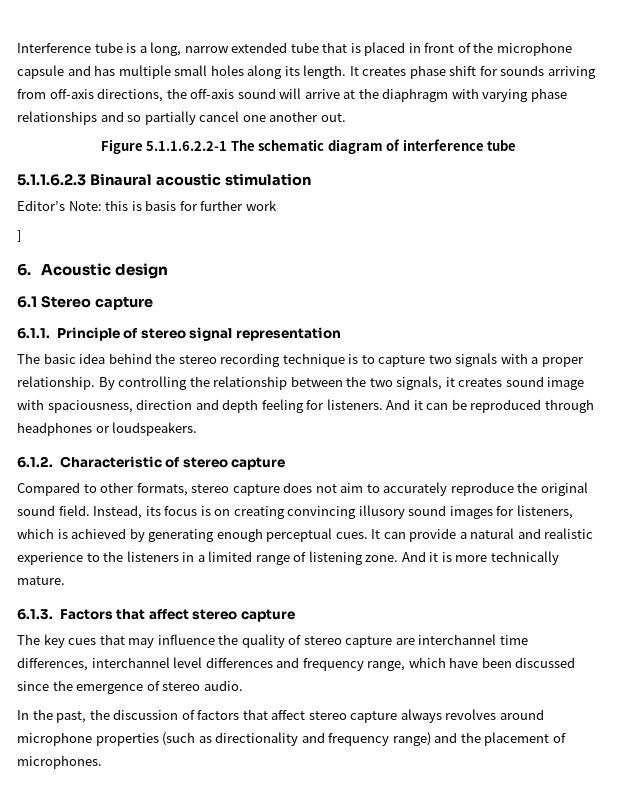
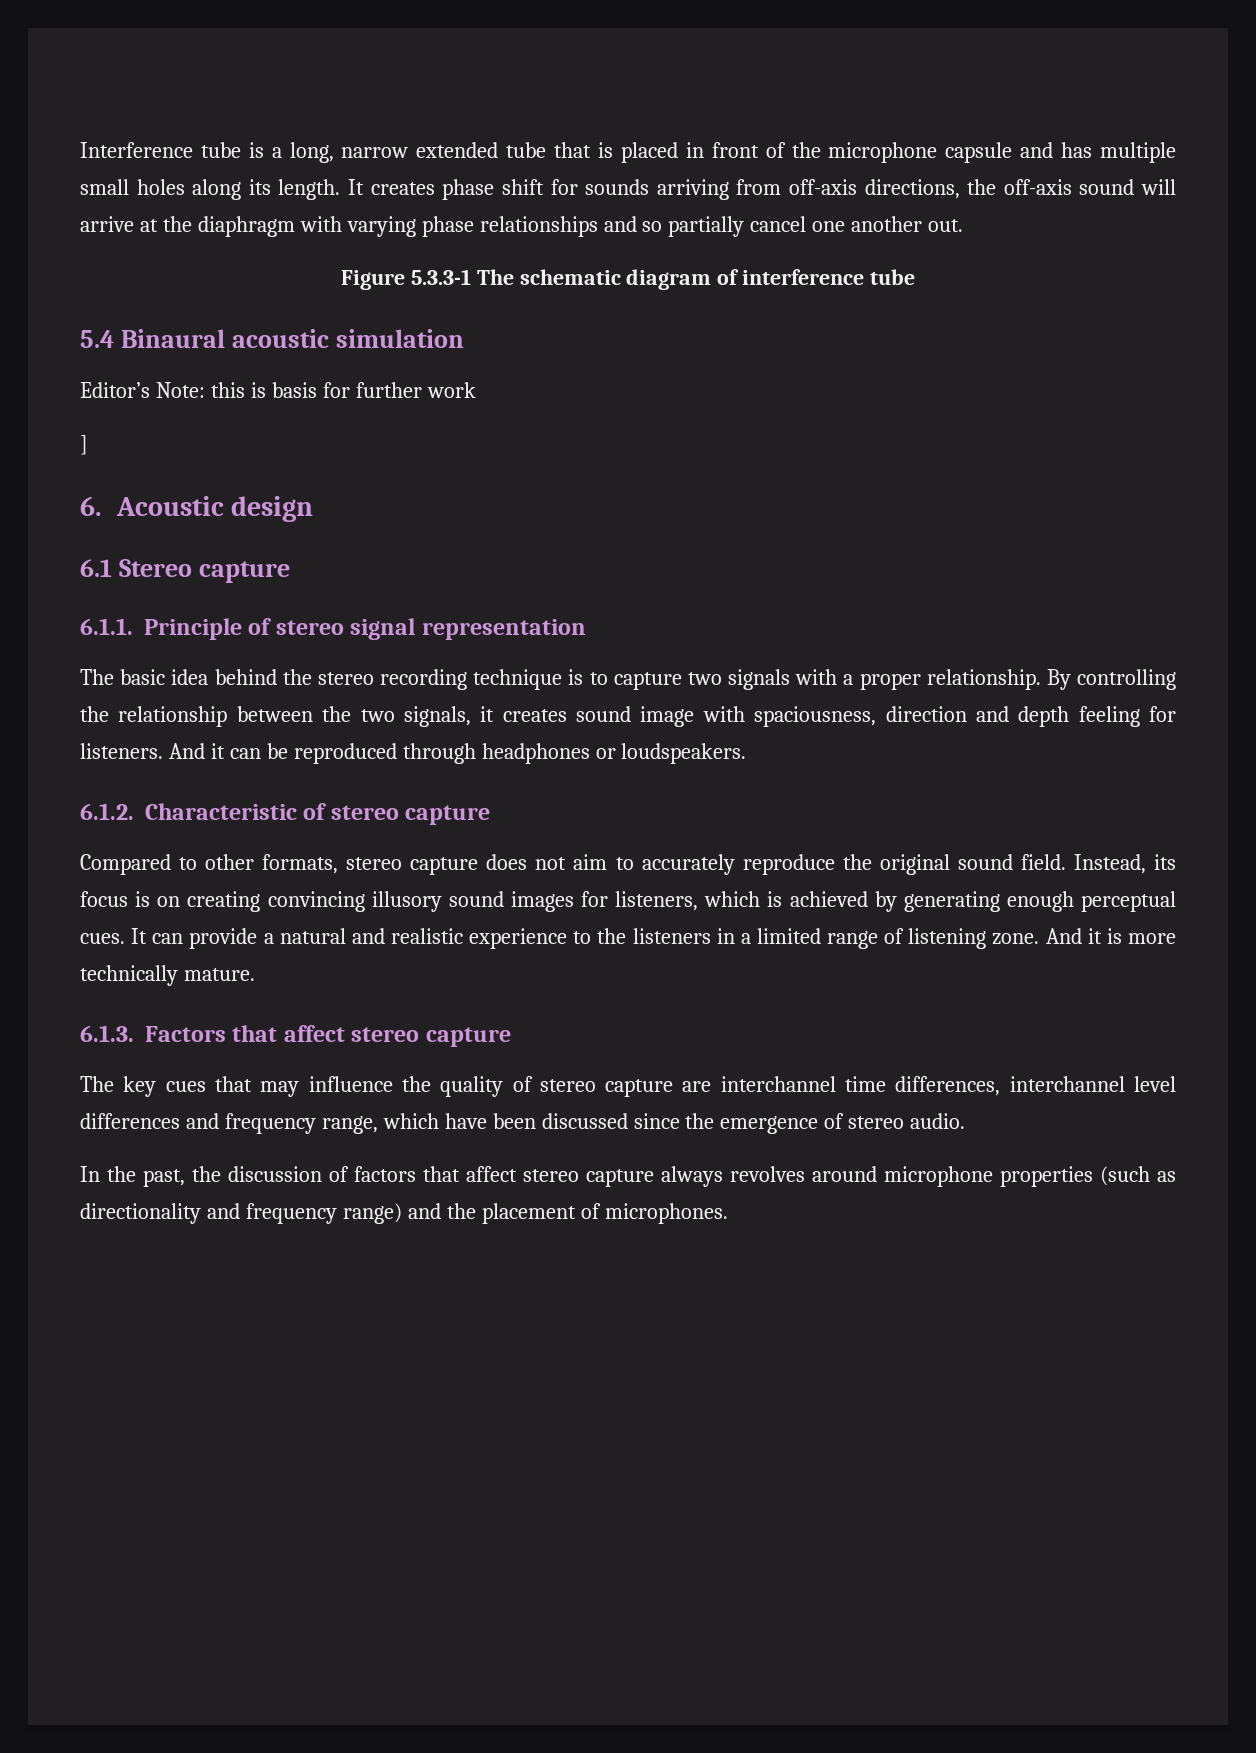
[146,141,228,151] 5.1.1.6.2.2-1 -> [410,269,471,285] 5.3.3-1
[17,174,86,186] 5.1.1.6.2.3 -> [80,330,114,348] 5.4
[224,173,311,186] stimulation -> [335,329,464,348] simulation

